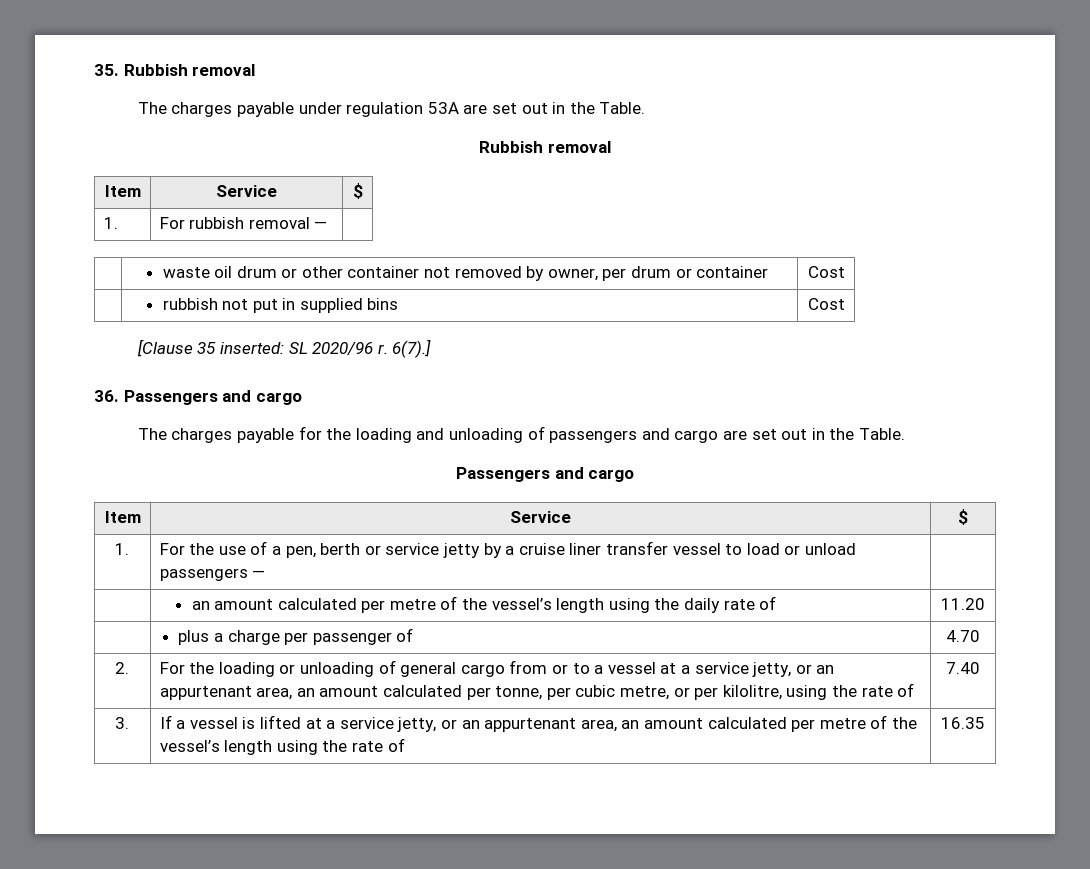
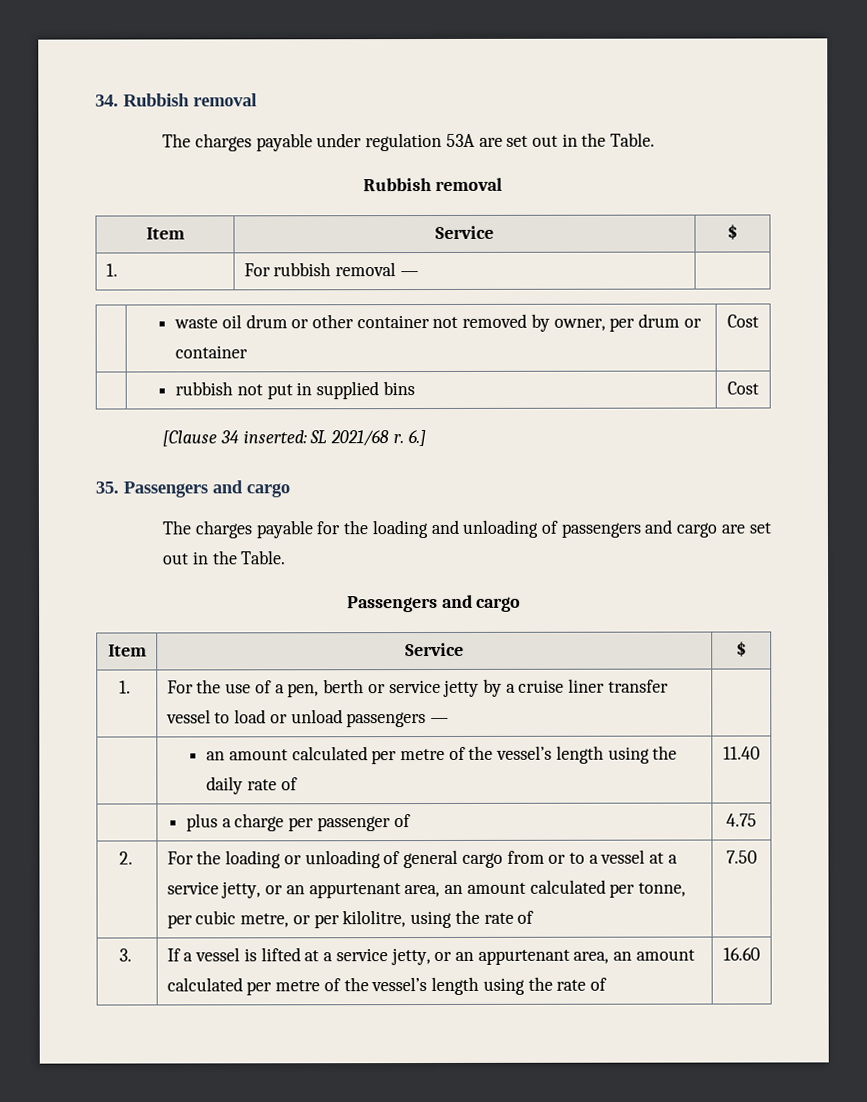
[94,64,119,76] 35. -> [95,94,119,107] 34.
[197,342,217,354] 35 -> [219,430,239,444] 34
[312,339,432,358] [94,390,119,402] 2020/96 r. 6(7).] // 36. -> [330,430,426,447] [95,481,119,494] 2021/68 r. 6.] // 35.
[941,598,985,610] 11.20 -> [723,746,760,760] 11.40
[946,630,980,642] 4.70 -> [726,813,757,827] 4.75
[946,662,980,674] 7.40 -> [726,850,757,864] 7.50
[941,717,985,729] 16.35 -> [723,947,760,961] 16.60

